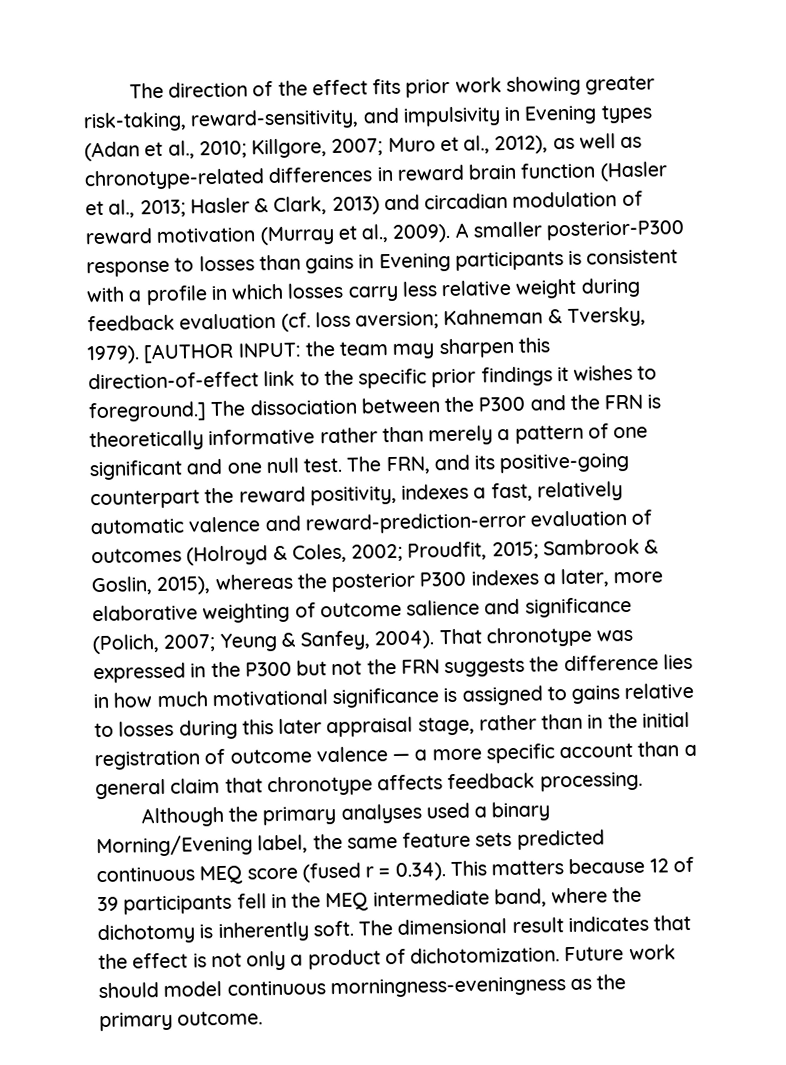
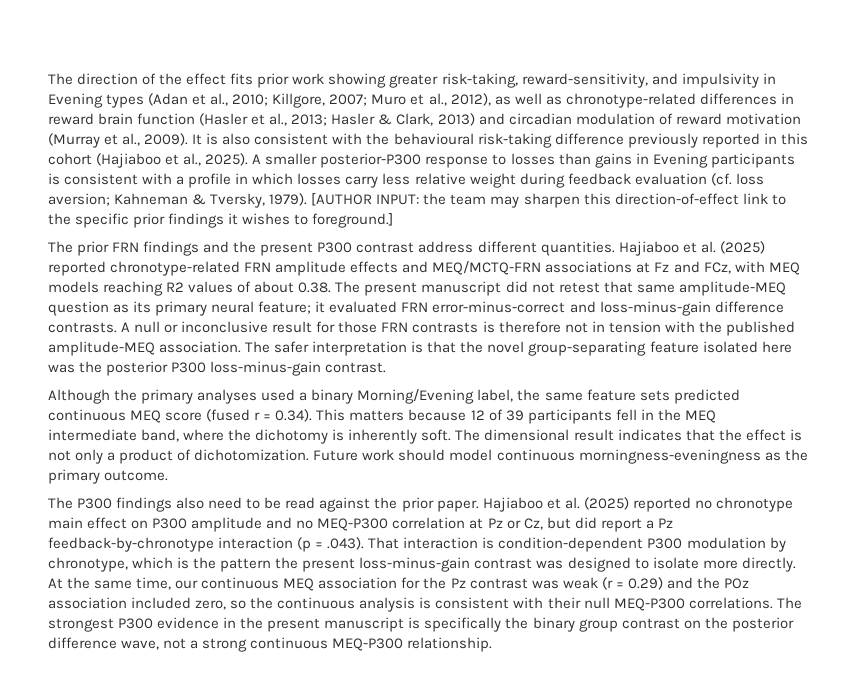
(452, 233) none -> [192,133,808,148] [48,153,249,168] It is also consistent with the behavioural risk-taking difference previously reported in this cohort (Hajiaboo et al., 2025).
[210,394,662,417] [89,423,649,452] [89,452,630,481] [90,481,623,510] [90,509,653,535] [91,538,660,566] [91,568,664,596] [92,596,632,624] [92,626,634,655] [93,653,693,684] [93,682,695,709] [94,711,690,740] [94,741,697,771] [95,771,643,800] The dissociation between the P300 and the FRN is theoretically informative rather than merely a pattern of one significant and one null test. The FRN, and its positive-going counterpart the reward positivity, indexes a fast, relatively automatic valence and reward-prediction-error evaluation of outcomes (Holroyd & Coles, 2002; Proudfit, 2015; Sambrook & Goslin, 2015), whereas the posterior P300 indexes a later, more elaborative weighting of outcome salience and significance (Polich, 2007; Yeung & Sanfey, 2004). That chronotype was expressed in the P300 but not the FRN suggests the difference lies in how much motivational significance is assigned to gains relative to losses during this later appraisal stage, rather than in the initial registration of outcome valence — a more specific account than a general claim that chronotype affects feedback processing. -> [48,241,765,256] [48,261,800,276] [48,281,786,296] [48,301,784,316] [48,321,795,336] [48,341,792,356] [48,361,387,376] // The prior FRN findings and the present P300 contrast address different quantities. Hajiaboo et al. (2025) reported chronotype-related FRN amplitude effects and MEQ/MCTQ-FRN associations at Fz and FCz, with MEQ models reaching R2 values of about 0.38. The present manuscript did not retest that same amplitude-MEQ question as its primary neural feature; it evaluated FRN error-minus-correct and loss-minus-gain difference contrasts. A null or inconclusive result for those FRN contrasts is therefore not in tension with the published amplitude-MEQ association. The safer interpretation is that the novel group-separating feature isolated here was the posterior P300 loss-minus-gain contrast.
(264, 1018) none -> [48,497,793,512] [48,517,673,532] [48,537,786,552] [48,557,796,572] [48,577,749,591] [48,597,802,612] [48,617,794,632] [48,637,493,652] // The P300 findings also need to be read against the prior paper. Hajiaboo et al. (2025) reported no chronotype main effect on P300 amplitude and no MEQ-P300 correlation at Pz or Cz, but did report a Pz feedback-by-chronotype interaction (p = .043). That interaction is condition-dependent P300 modulation by chronotype, which is the pattern the present loss-minus-gain contrast was designed to isolate more directly. At the same time, our continuous MEQ association for the Pz contrast was weak (r = 0.29) and the POz association included zero, so the continuous analysis is consistent with their null MEQ-P300 correlations. The strongest P300 evidence in the present manuscript is specifically the binary group contrast on the posterior difference wave, not a strong continuous MEQ-P300 relationship.

